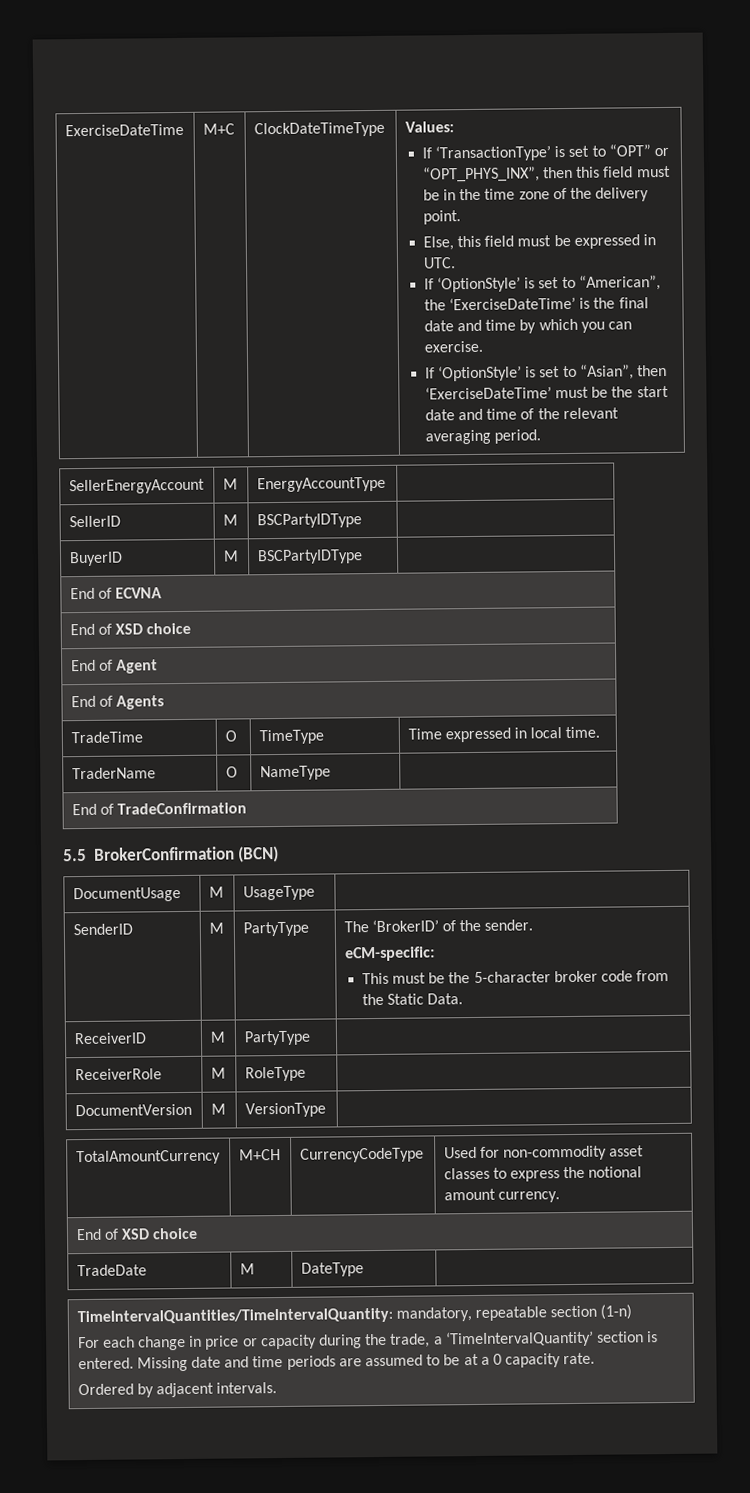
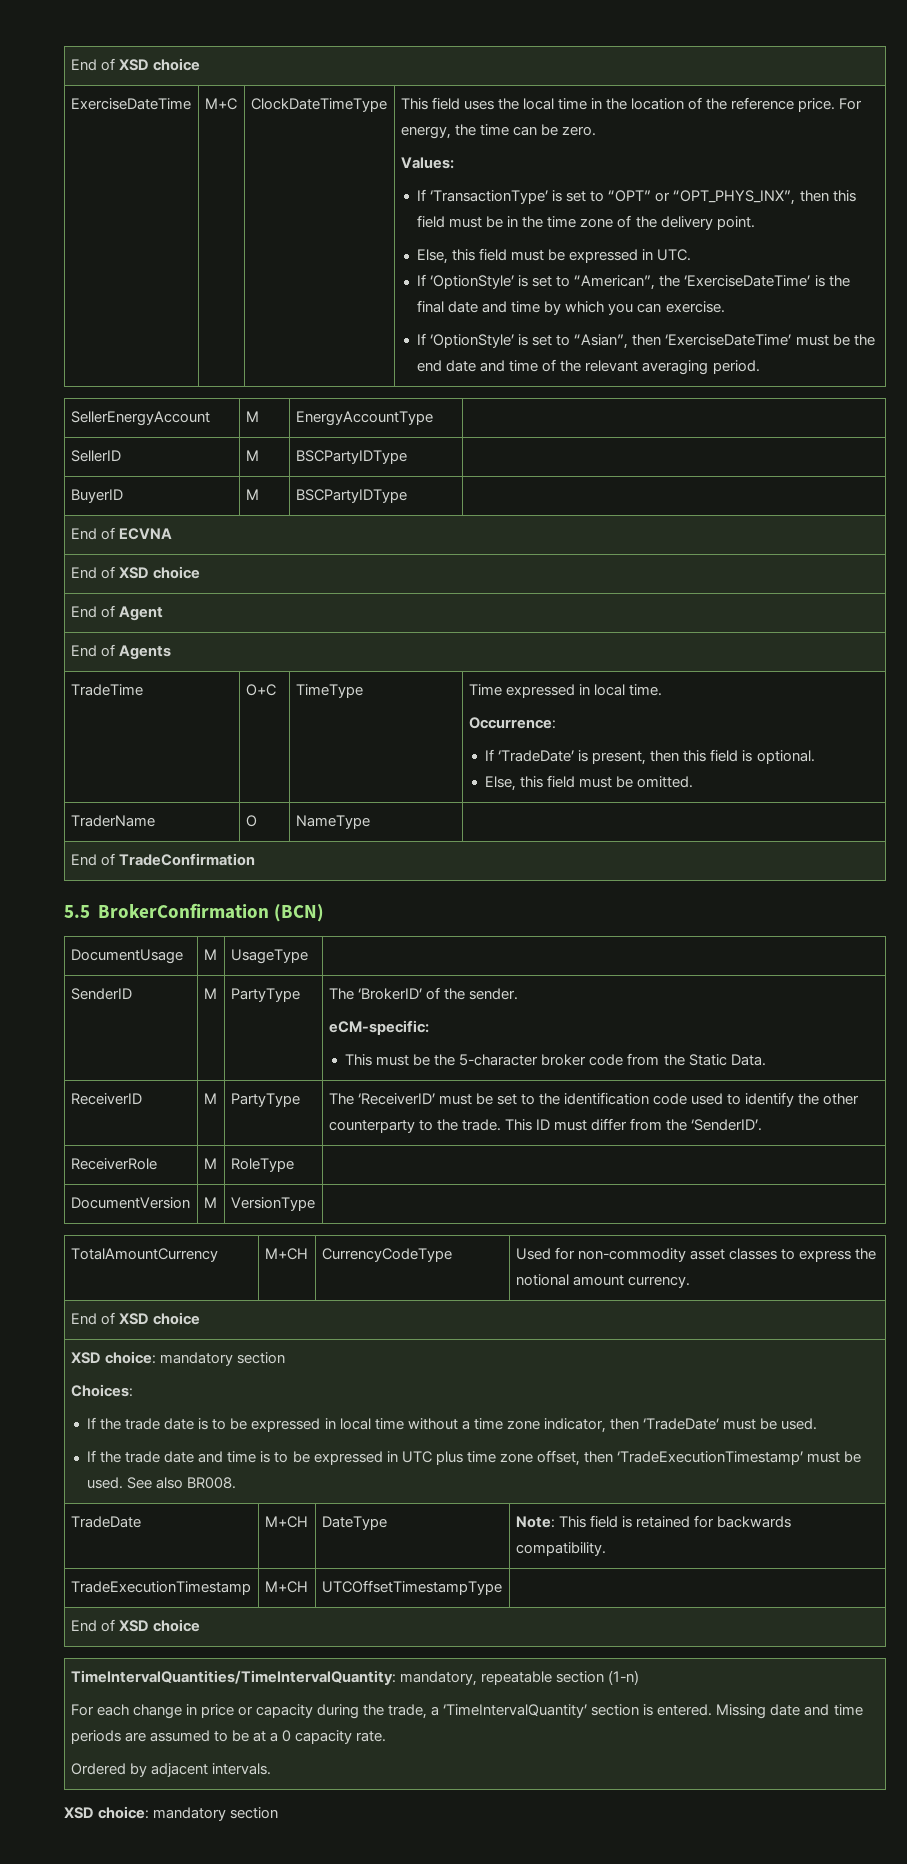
(64, 130) none -> [70,58,200,71] End of XSD choice //
(385, 129) none -> [400,97,863,112] [400,124,596,139] This field uses the local time in the location of the reference price. For energy, the time can be zero. //
[636,385,669,398] start -> [417,360,443,372] end
[224,730,237,742] O -> [245,684,276,696] O+C
(601, 732) none -> [468,717,556,729] [485,749,815,765] [485,775,694,791] // Occurrence: // If ‘TradeDate’ is present, then this field is optional. // Else, this field must be omitted.
(311, 1038) none -> [328,1092,860,1107] [328,1118,763,1133] The ‘ReceiverID’ must be set to the identification code used to identify the other counterparty to the trade. This ID must differ from the ‘SenderID’.
(199, 1233) none -> [70,1351,285,1366] [70,1384,133,1397] [87,1417,818,1433] [87,1450,862,1466] [87,1477,237,1489] // XSD choice: mandatory section // Choices: // If the trade date is to be expressed in local time without a time zone indicator, then ‘TradeDate’ must be used. // If the trade date and time is to be expressed in UTC plus time zone offset, then ‘TradeExecutionTimestamp’ must be used. See also BR008.
[239,1263,255,1275] M -> [264,1516,308,1528] M+CH
(364, 1269) none -> [515,1515,791,1528] [515,1542,606,1556] [70,1581,251,1595] [264,1581,308,1593] [321,1580,502,1595] [70,1619,200,1632] Note: This field is retained for backwards compatibility. // TradeExecutionTimestamp | M+CH | UTCOffsetTimestampType | // End of XSD choice
(278, 1388) none -> [64,1806,279,1821] // XSD choice: mandatory section

